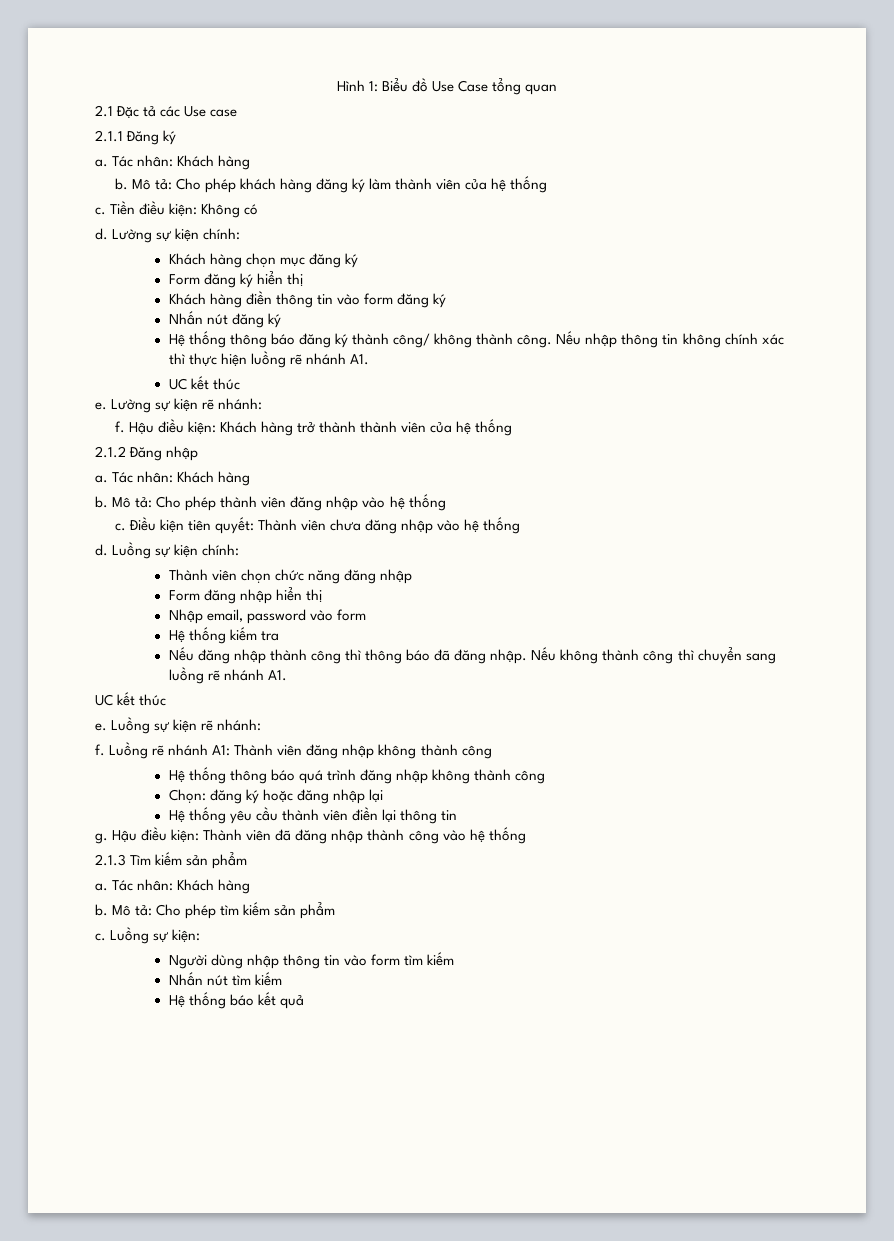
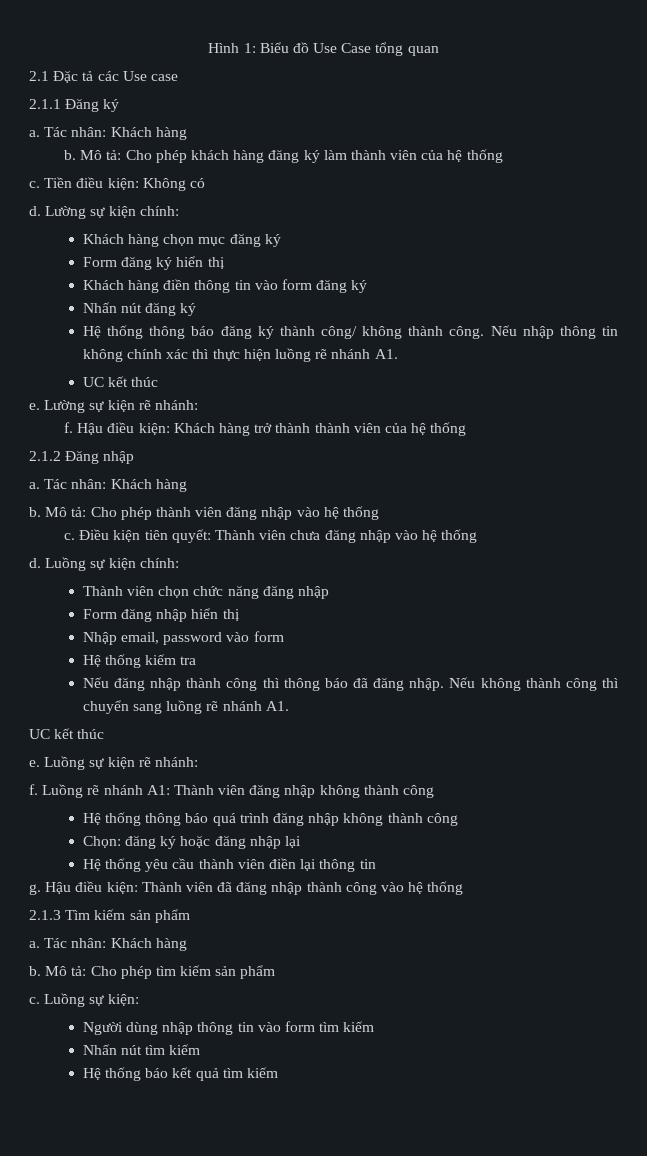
(304, 1002) none -> [222,1067,279,1078] tìm kiếm

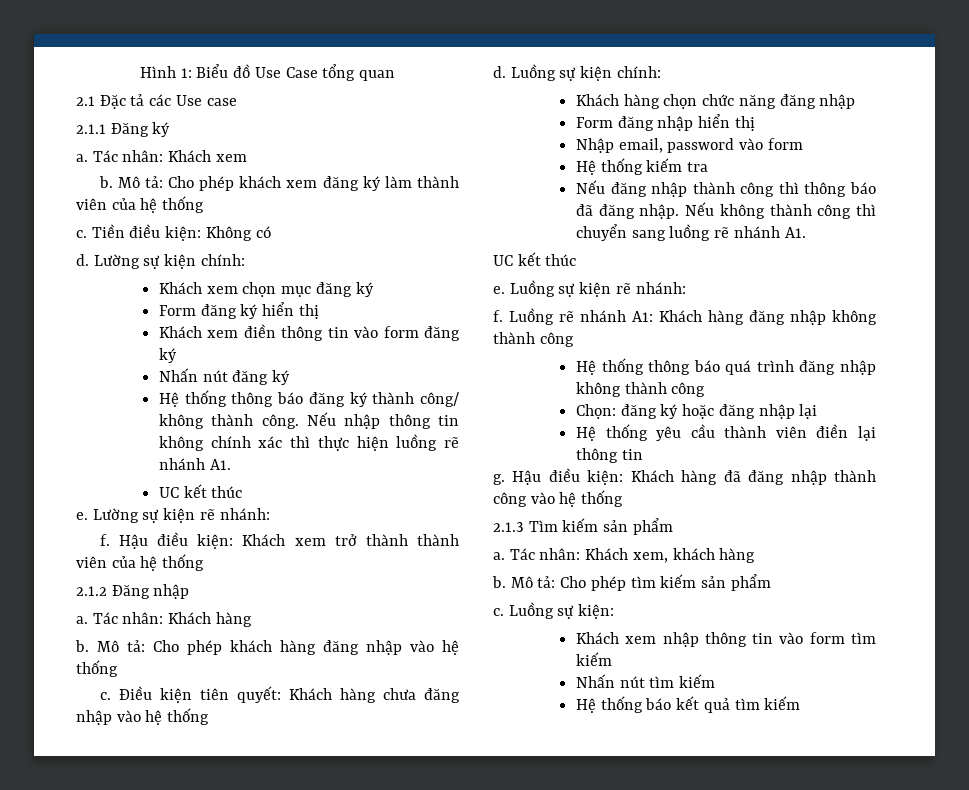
[155,127,187,140] [64,150,265,163] hàng // b. Mô tả: Cho phép khách hàng -> [215,154,247,162] [98,176,318,191] xem // b. Mô tả: Cho phép khách xem
[128,234,160,247] hàng -> [206,286,238,294] xem
[128,280,160,293] hàng -> [207,330,239,338] xem
[218,423,250,436] hàng -> [294,538,326,546] xem
[155,507,223,517] thành viên -> [230,640,316,655] khách hàng
[214,530,287,540] Thành viên -> [288,688,376,703] Khách hàng
[82,586,155,596] Thành viên -> [575,94,660,109] Khách hàng
[173,785,246,795] Thành viên -> [659,310,744,325] Khách hàng
[141,882,213,892] Thành viên -> [630,470,718,485] Khách hàng
(152, 943) none -> [632,548,715,563] xem, khách
[82,1022,159,1035] Người dùng -> [575,632,657,644] Khách xem

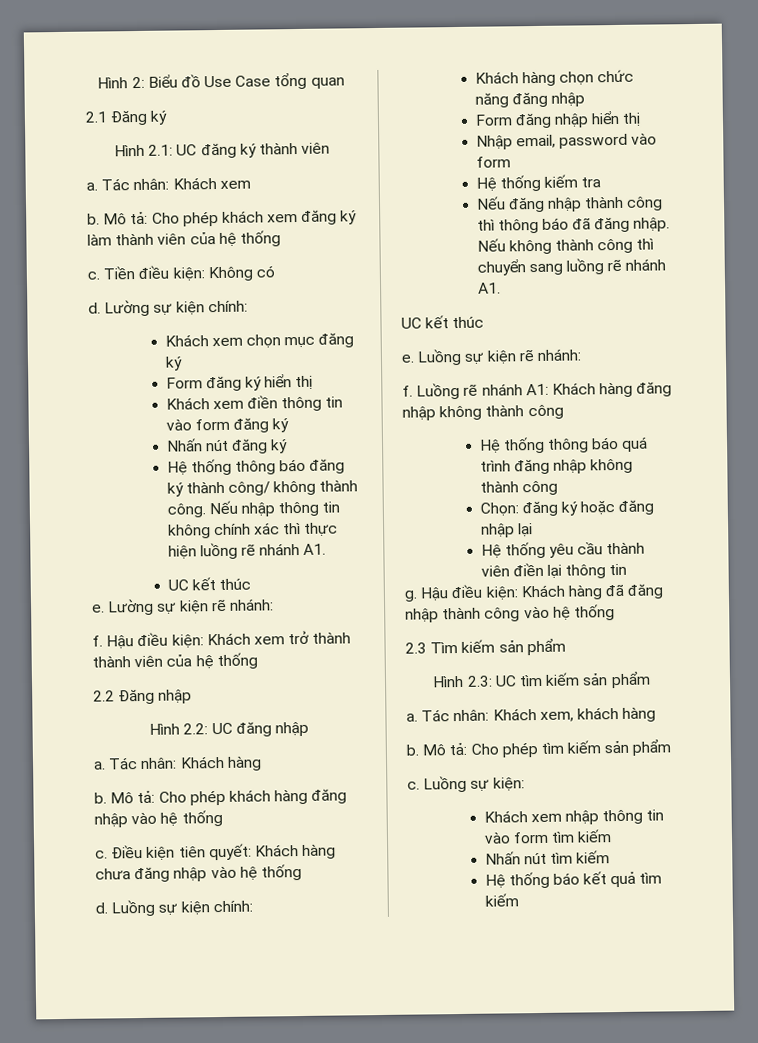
[139,66,192,78] Hình 1: -> [97,76,145,89] Hình 2:
[99,94,237,109] [76,122,171,137] Đặc tả các Use case // 2.1.1 Đăng ký -> [110,109,168,126] [113,141,331,159] Đăng ký // Hình 2.1: UC đăng ký thành viên
[76,586,107,596] 2.1.2 -> [93,690,115,702] 2.2
(190, 591) none -> [149,721,309,737] // Hình 2.2: UC đăng nhập
[493,522,524,532] 2.1.3 -> [405,642,427,654] 2.3
(673, 526) none -> [432,671,651,689] // Hình 2.3: UC tìm kiếm sản phẩm

